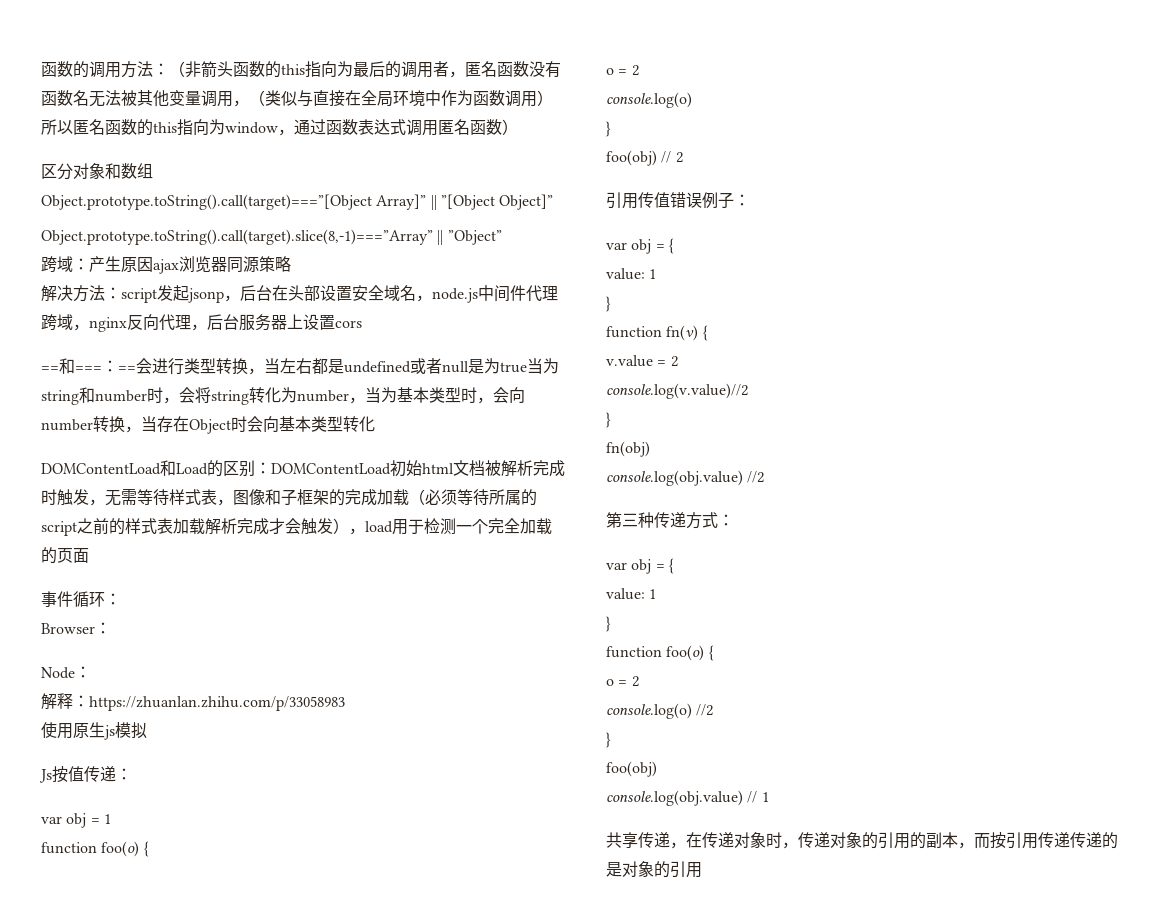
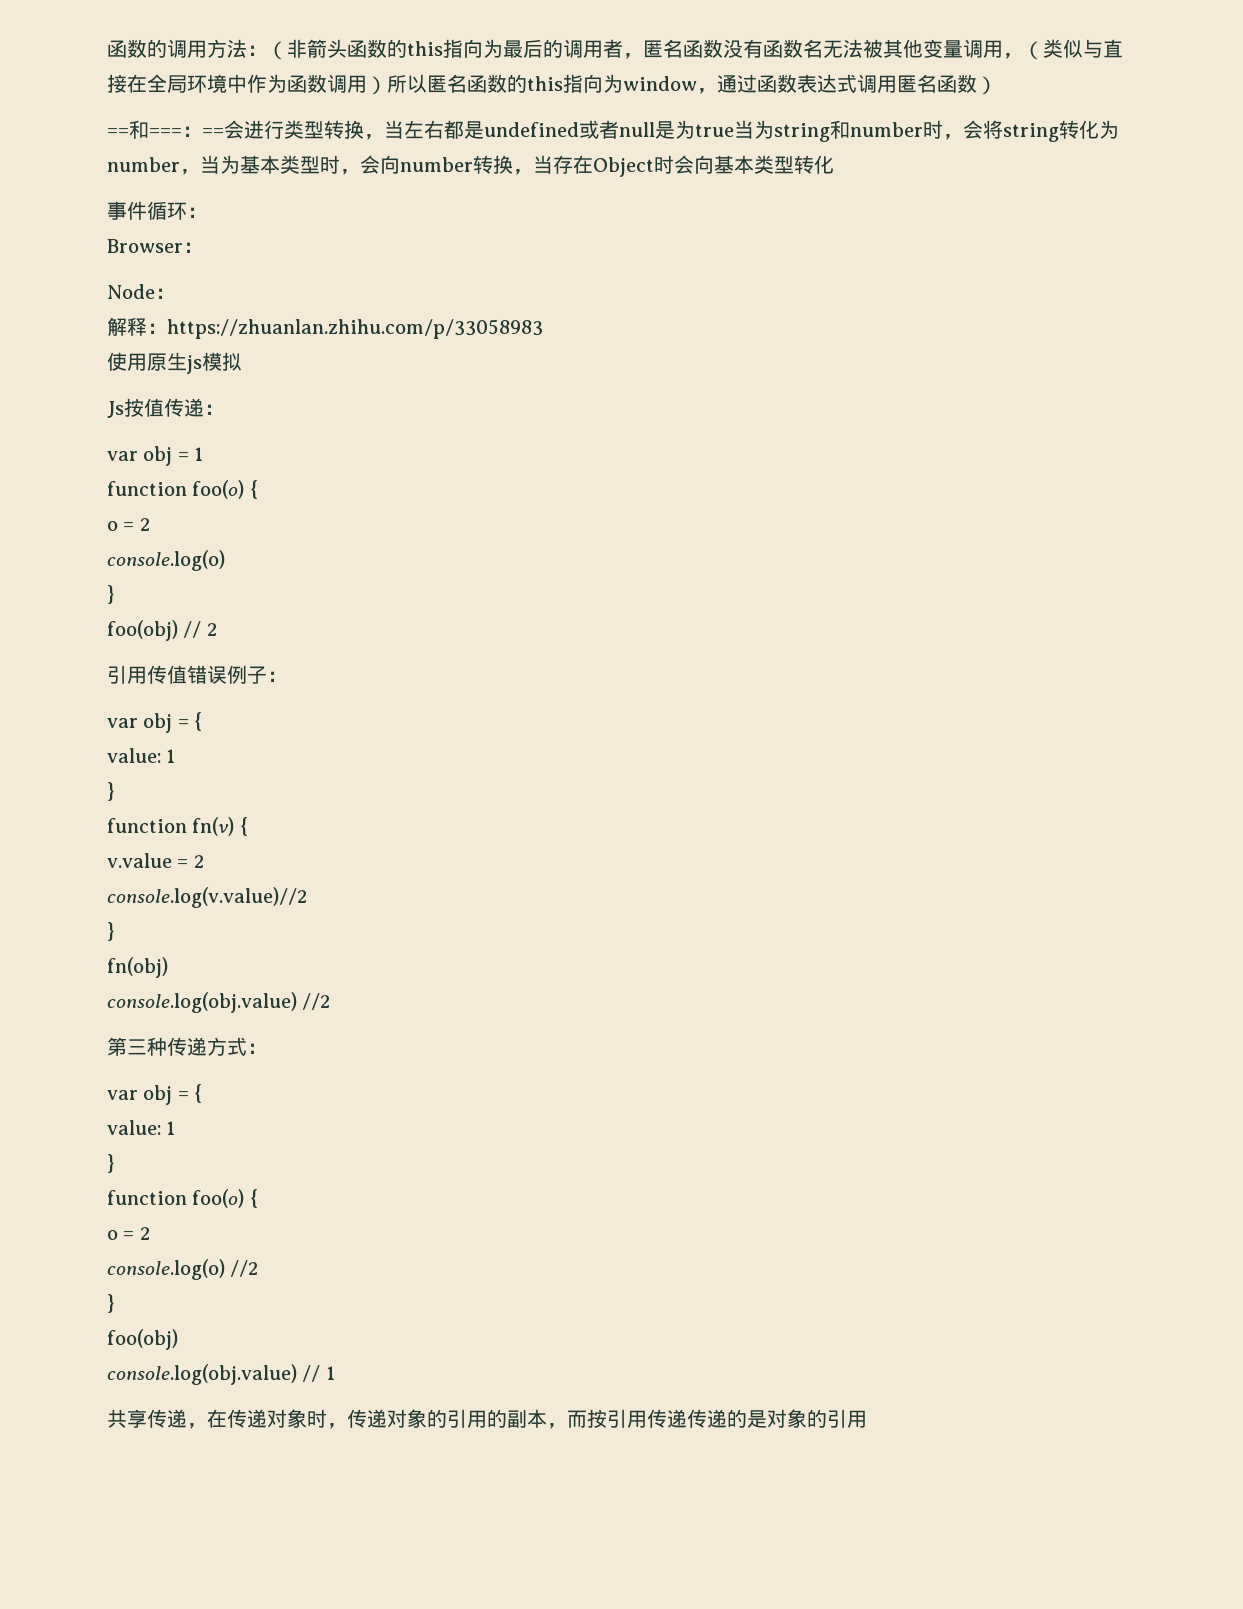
[41,163,153,180] [41,194,554,210] [41,229,502,245] [41,256,291,274] [41,285,558,303] [41,314,362,332] // 区分对象和数组 // Object.prototype.toString().call(target)===”[Object Array]” || ”[Object Object]” // Object.prototype.toString().call(target).slice(8,-1)===”Array” || ”Object” // 跨域：产生原因ajax浏览器同源策略 // 解决方法：script发起jsonp，后台在头部设置安全域名，node.js中间件代理跨域，nginx反向代理，后台服务器上设置cors -> (997, 85) none
[41,460,565,477] [41,489,537,506] [41,518,552,536] [41,547,89,564] // DOMContentLoad和Load的区别：DOMContentLoad初始html文档被解析完成时触发，无需等待样式表，图像和子框架的完成加载（必须等待所属的script之前的样式表加载解析完成才会触发），load用于检测一个完全加载的页面 -> (834, 164) none

